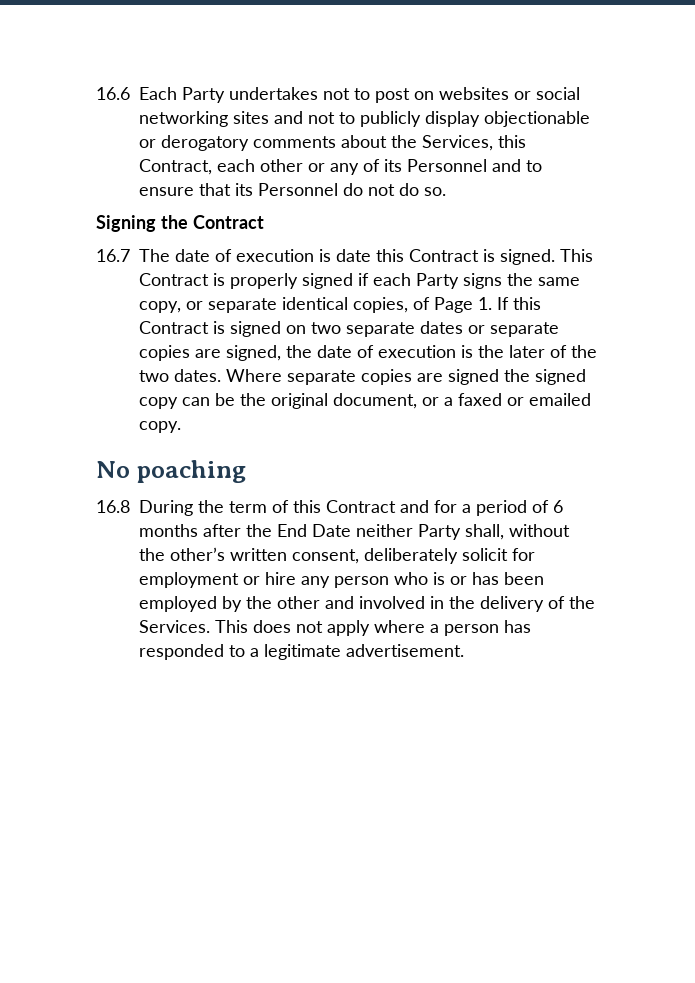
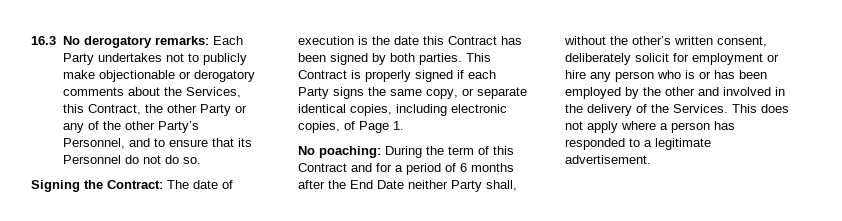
[96,87,130,100] 16.6 -> [31,36,209,48] 16.3 No derogatory remarks:
[375,87,580,103] [139,111,480,127] post on websites or social networking sites and not to publicly display -> [202,53,247,65] [62,70,95,79] publicly make
[217,159,487,175] each other or any of its Personnel -> [144,104,247,116] [62,121,199,133] [62,138,125,149] the other Party or any of the other Party’s Personnel,
[193,215,264,229] [96,249,130,262] Contract // 16.7 -> [107,180,163,189] Contract:
(331, 255) none -> [372,36,390,45] the
[483,249,555,265] is signed. -> [501,36,522,45] [298,53,462,65] has been signed by both parties.
(408, 305) none -> [396,104,507,116] [298,121,340,133] including electronic copies,
[497,297,541,310] [139,321,559,337] [139,345,597,361] [139,369,586,385] [139,393,591,409] [139,421,181,433] [96,460,246,483] [96,500,130,513] If this Contract is signed on two separate dates or separate copies are signed, the date of execution is the later of the two dates. Where separate copies are signed the signed copy can be the original document, or a faxed or emailed copy. // No poaching // 16.8 -> [298,146,381,158] // No poaching:

